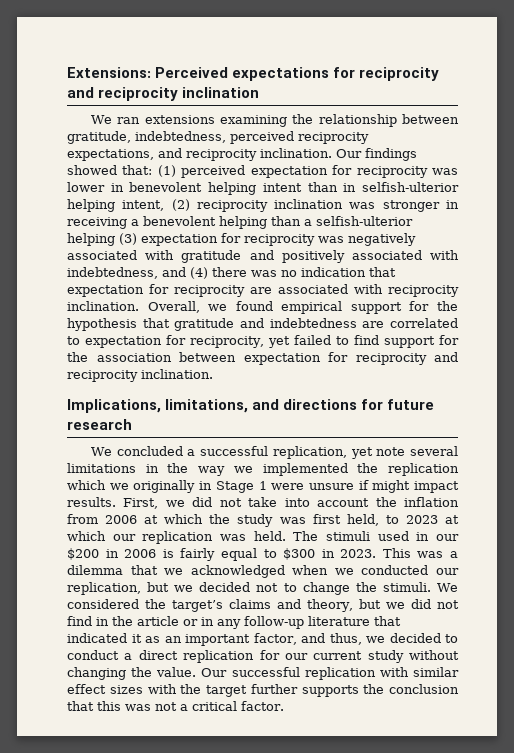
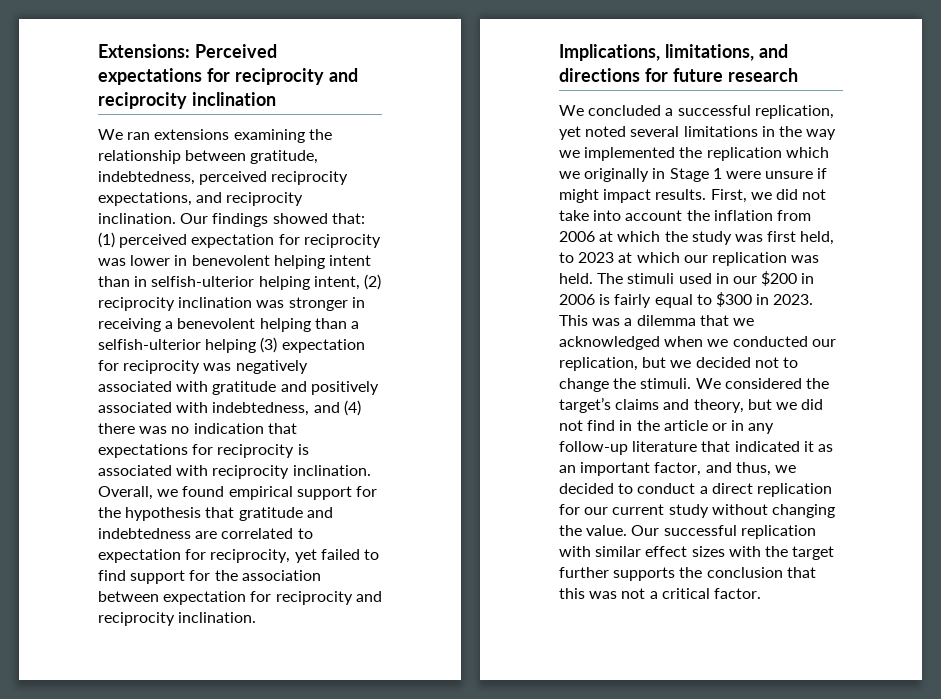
[67,284,272,297] expectation for reciprocity are -> [98,444,309,458] expectations for reciprocity is
[376,447,406,456] note -> [585,126,627,137] noted

